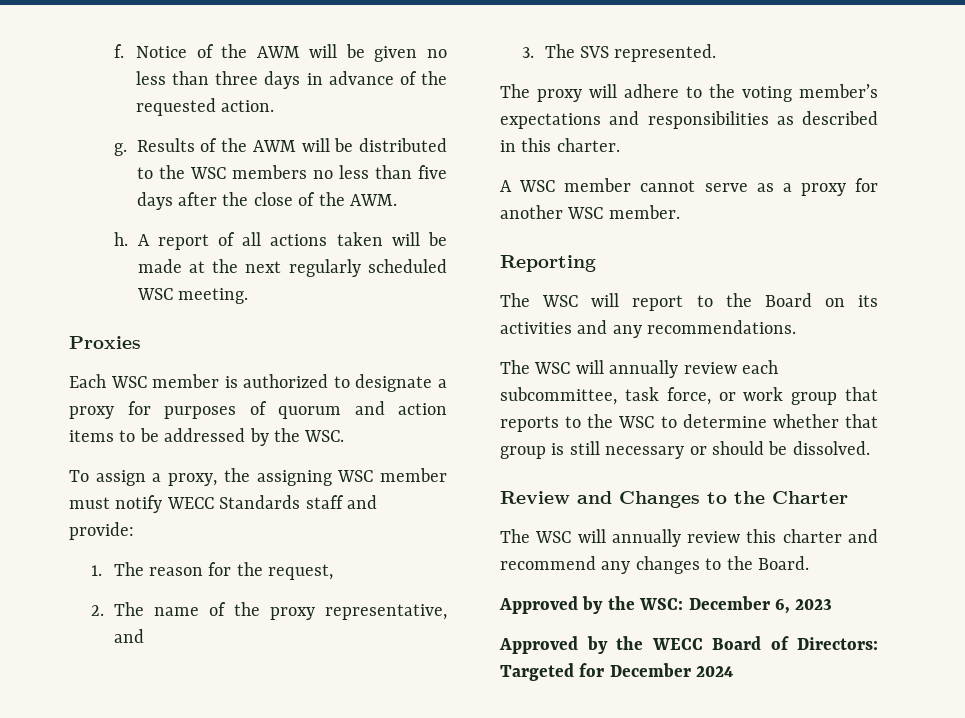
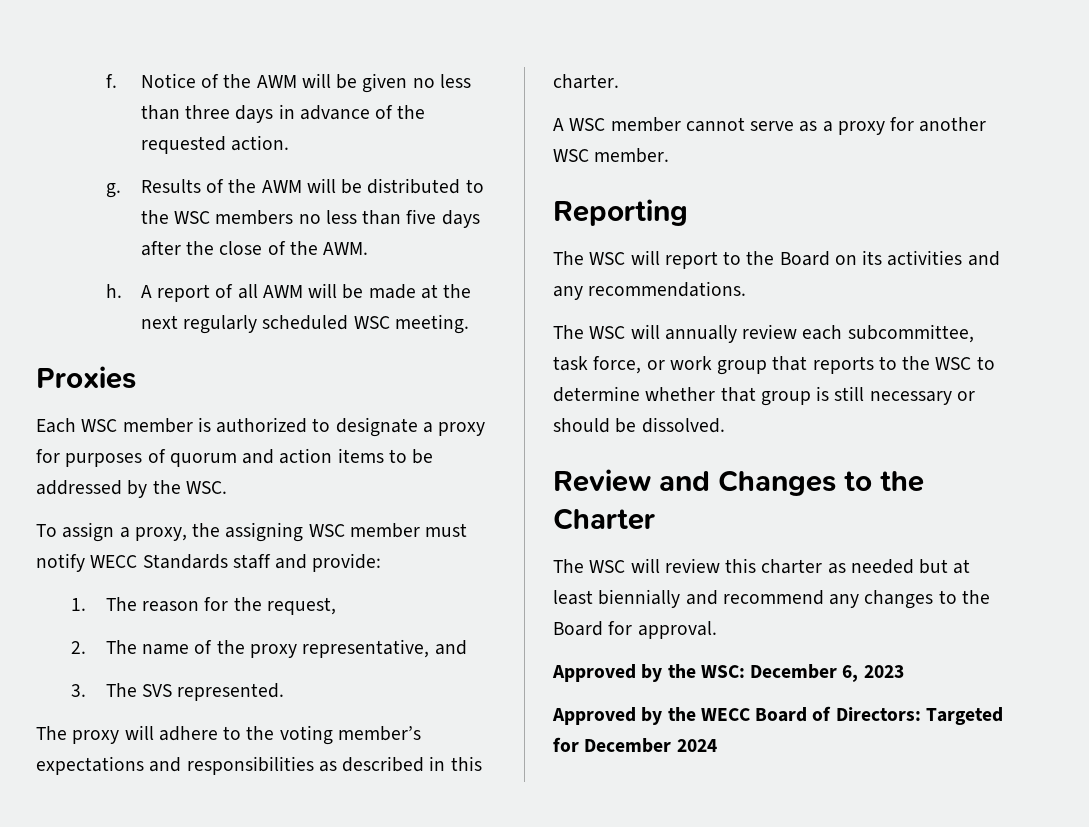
[270,232,383,246] actions taken -> [262,285,303,298] AWM
[611,529,681,547] annually -> (660, 565) none
(842, 536) none -> [827,559,971,574] [553,589,681,608] as needed but at least biennially
[758,556,809,570] Board. -> [553,621,717,639] Board for approval.

